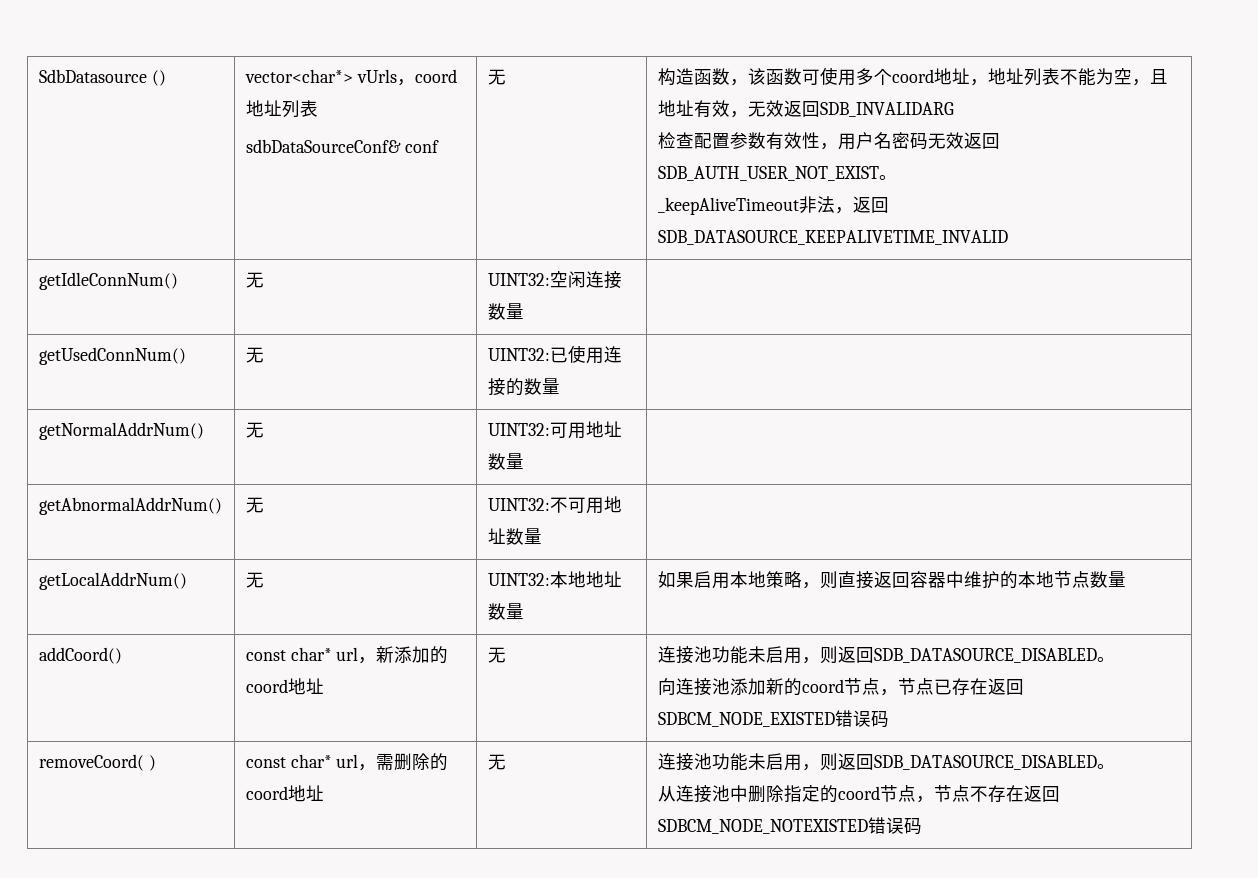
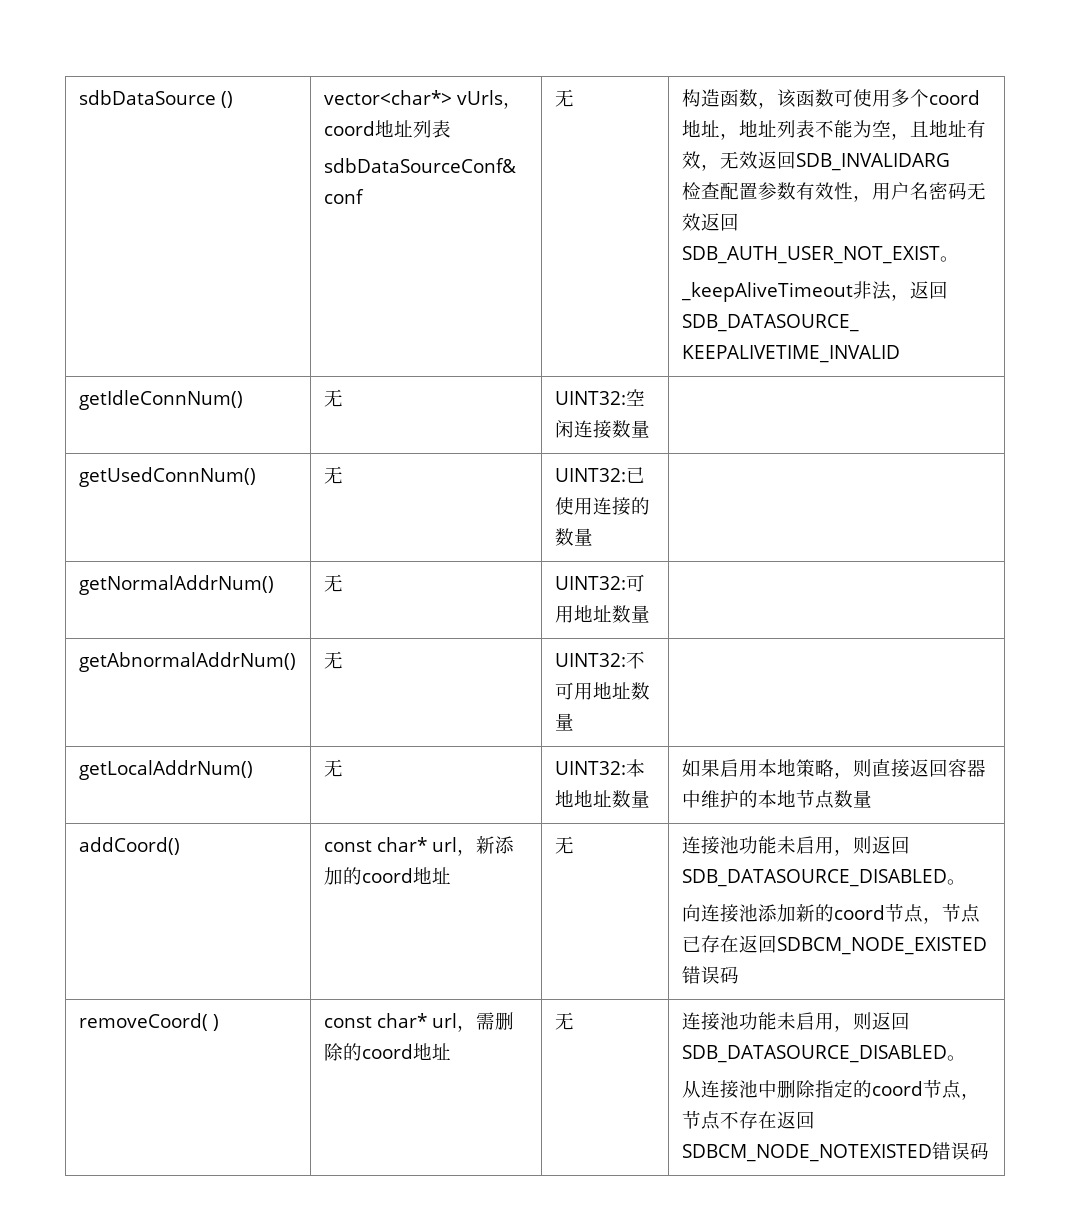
[38,69,147,83] SdbDatasource -> [78,90,216,105] sdbDataSource

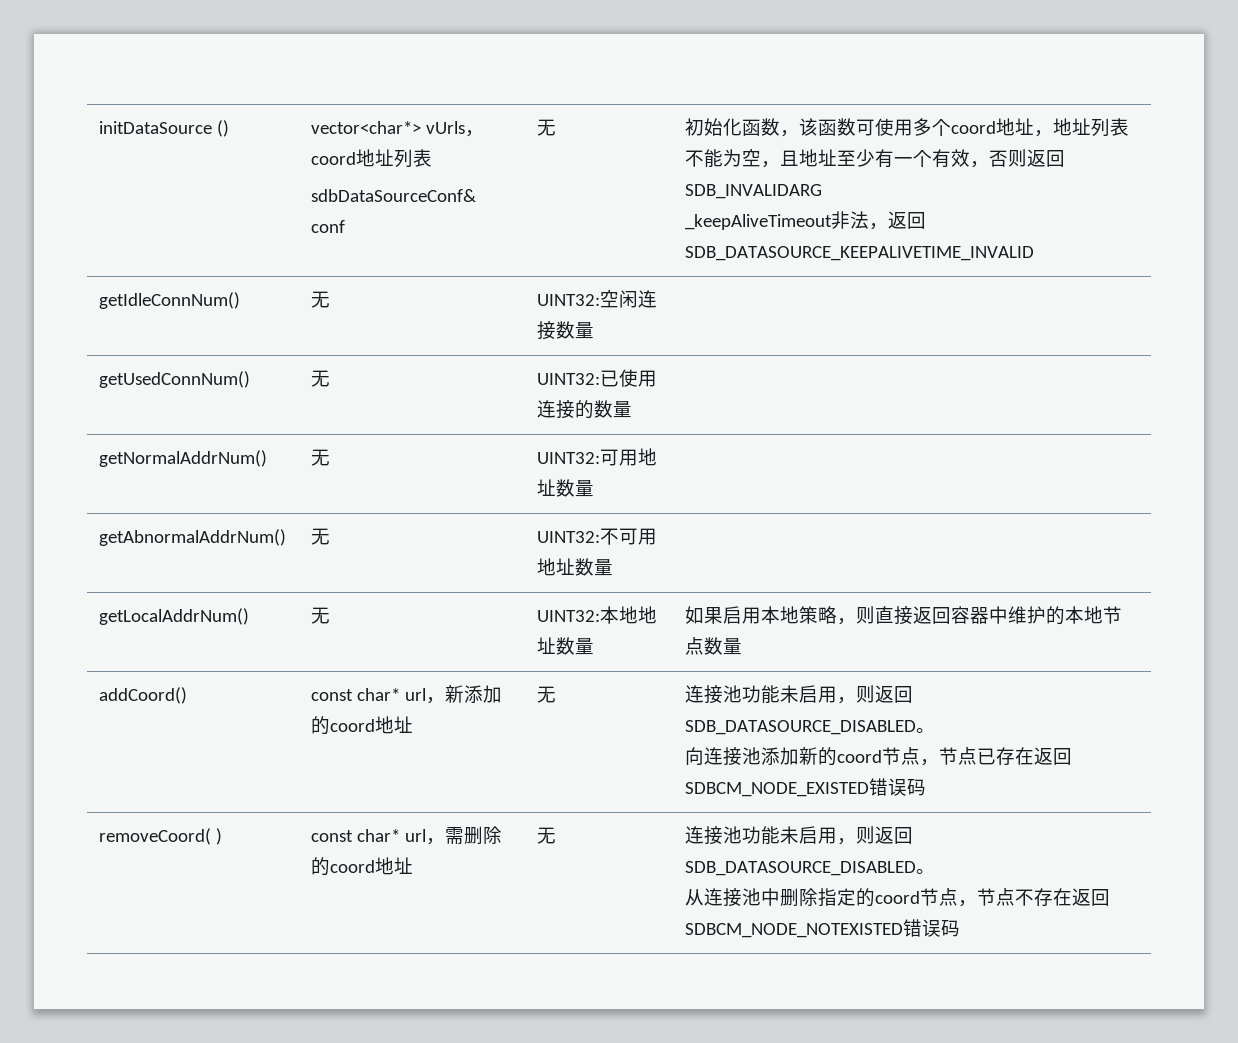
[78,90,216,105] sdbDataSource -> [99,121,213,134] initDataSource
[681,89,720,107] 构造 -> [685,118,743,136] 初始化
[966,120,986,138] [681,151,950,171] [681,182,986,202] [681,213,739,231] [681,246,959,264] 有效，无效返回SDB_INVALIDARG // 检查配置参数有效性，用户名密码无效返回SDB_AUTH_USER_NOT_EXIST。 -> [837,149,1066,168] [685,184,823,199] 至少有一个有效，否则返回SDB_INVALIDARG

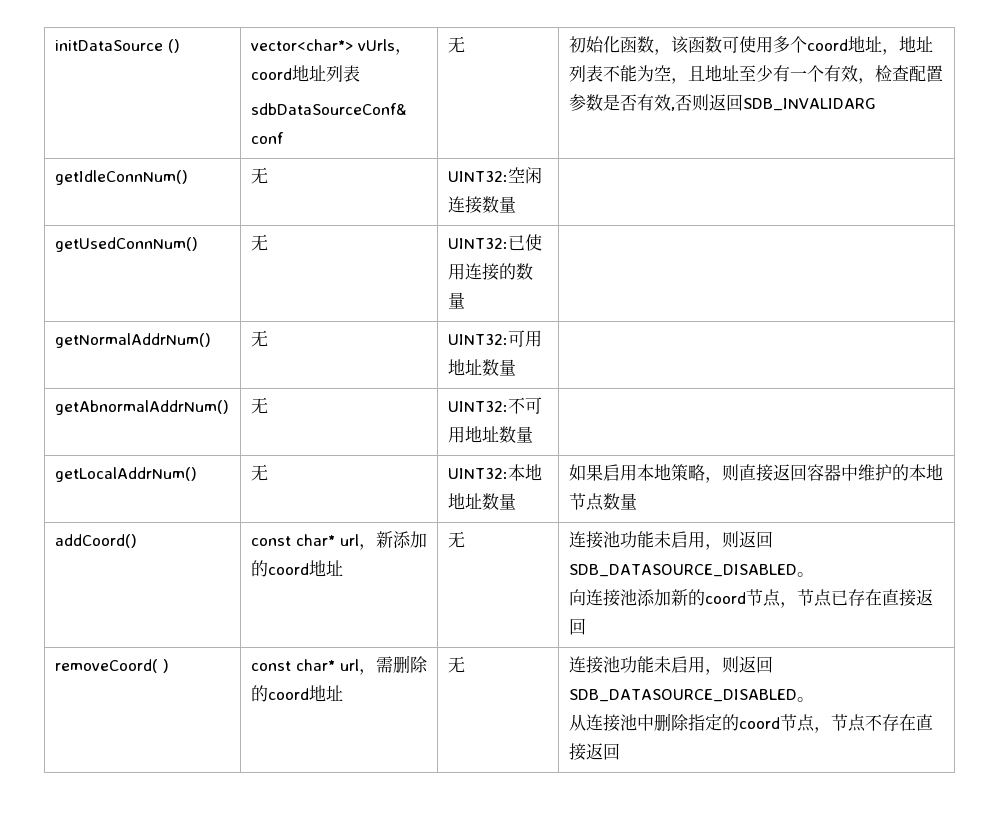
(990, 164) none -> [874,65,943,82] [568,94,675,111] 检查配置参数是否有效,
[685,211,927,230] [685,246,1035,261] // _keepAliveTimeout非法，返回SDB_DATASOURCE_KEEPALIVETIME_INVALID -> (876, 104) none
[1034,747,1073,765] [685,778,927,797] 返回SDBCM_NODE_EXISTED错误码 -> [881,589,933,607] [568,618,586,635] 直接返回
[1072,888,1111,906] [685,919,961,938] 返回SDBCM_NODE_NOTEXISTED错误码 -> [915,714,933,731] [568,743,620,761] 直接返回

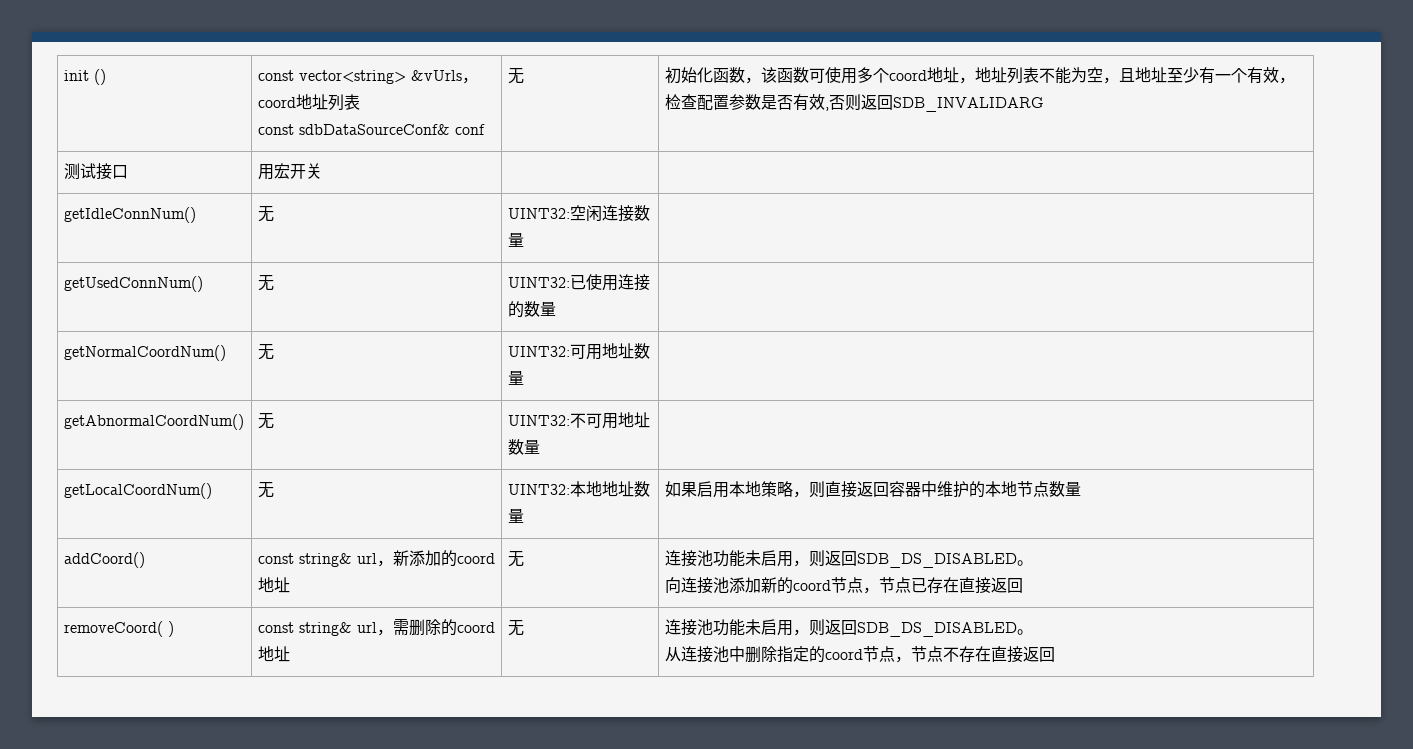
[54,40,163,51] initDataSource -> [63,70,89,81] init
[250,39,395,51] vector<char*> vUrls -> [257,70,462,84] const vector<string> &vUrls
(360, 73) none -> [257,124,294,135] const
(876, 104) none -> [63,163,128,180] [257,163,322,180] // 测试接口 | 用宏开关 | |
[54,333,211,348] getNormalAddrNum() -> [63,345,226,361] getNormalCoordNum()
[54,400,229,415] getAbnormalAddrNum() -> [63,414,244,430] getAbnormalCoordNum()
[54,467,197,482] getLocalAddrNum() -> [63,483,212,499] getLocalCoordNum()
[295,534,335,546] char* -> [298,553,352,567] string&
[568,564,797,577] SDB_DATASOURCE_DISABLED -> [856,553,1017,568] SDB_DS_DISABLED
[295,659,335,671] char* -> [298,622,352,636] string&
[568,689,797,702] SDB_DATASOURCE_DISABLED -> [856,622,1017,637] SDB_DS_DISABLED

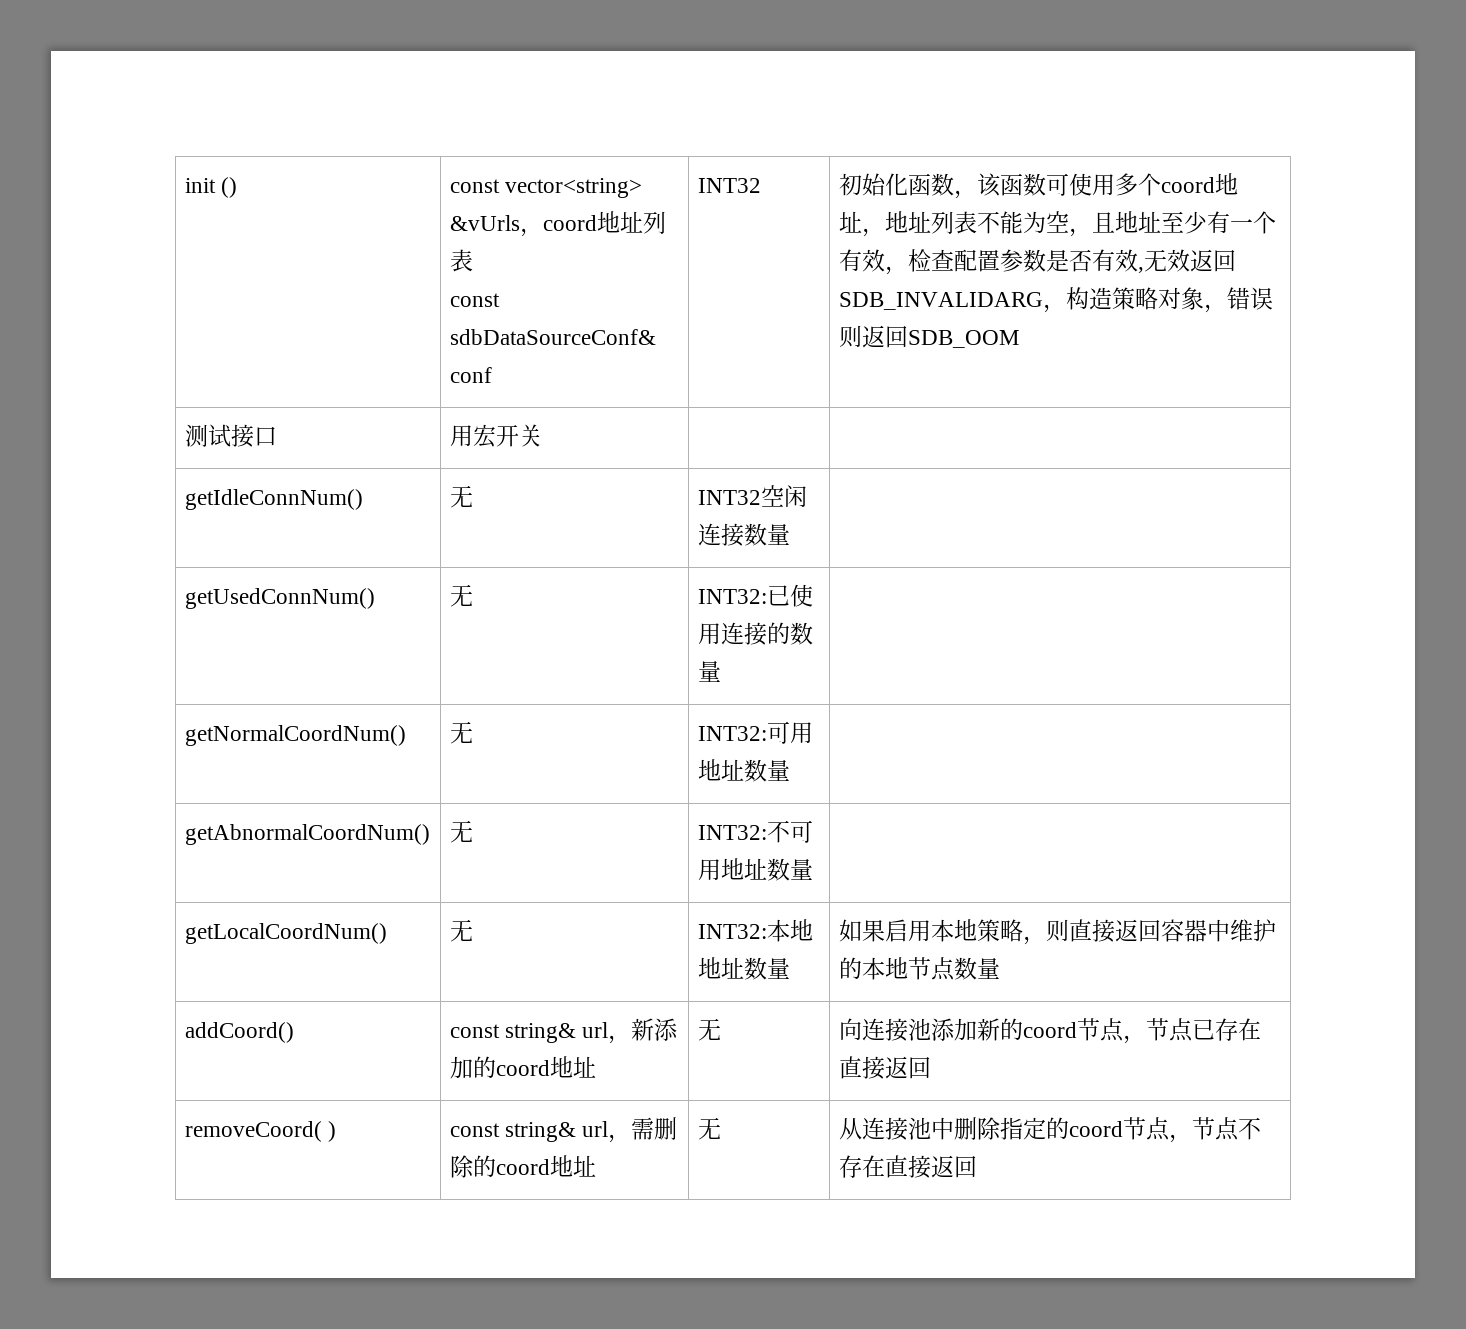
[507,68,524,84] 无 -> [697,178,761,193] INT32
[828,94,1044,112] 否则返回SDB_INVALIDARG -> [1143,249,1236,272] [838,287,1273,313] [838,325,1019,348] 无效返回SDB_INVALIDARG，构造策略对象，错误则返回SDB_OOM
[507,208,570,219] UINT32: -> [697,490,761,505] INT32
[507,277,570,288] UINT32: -> [697,589,767,604] INT32:
[507,346,570,357] UINT32: -> [697,726,767,741] INT32:
[507,415,570,426] UINT32: -> [697,825,767,840] INT32:
[507,484,570,495] UINT32: -> [697,924,767,939] INT32:
[664,550,1033,568] 连接池功能未启用，则返回SDB_DS_DISABLED。 // -> (721, 1029) none
[664,619,1033,637] 连接池功能未启用，则返回SDB_DS_DISABLED。 // -> (721, 1128) none

